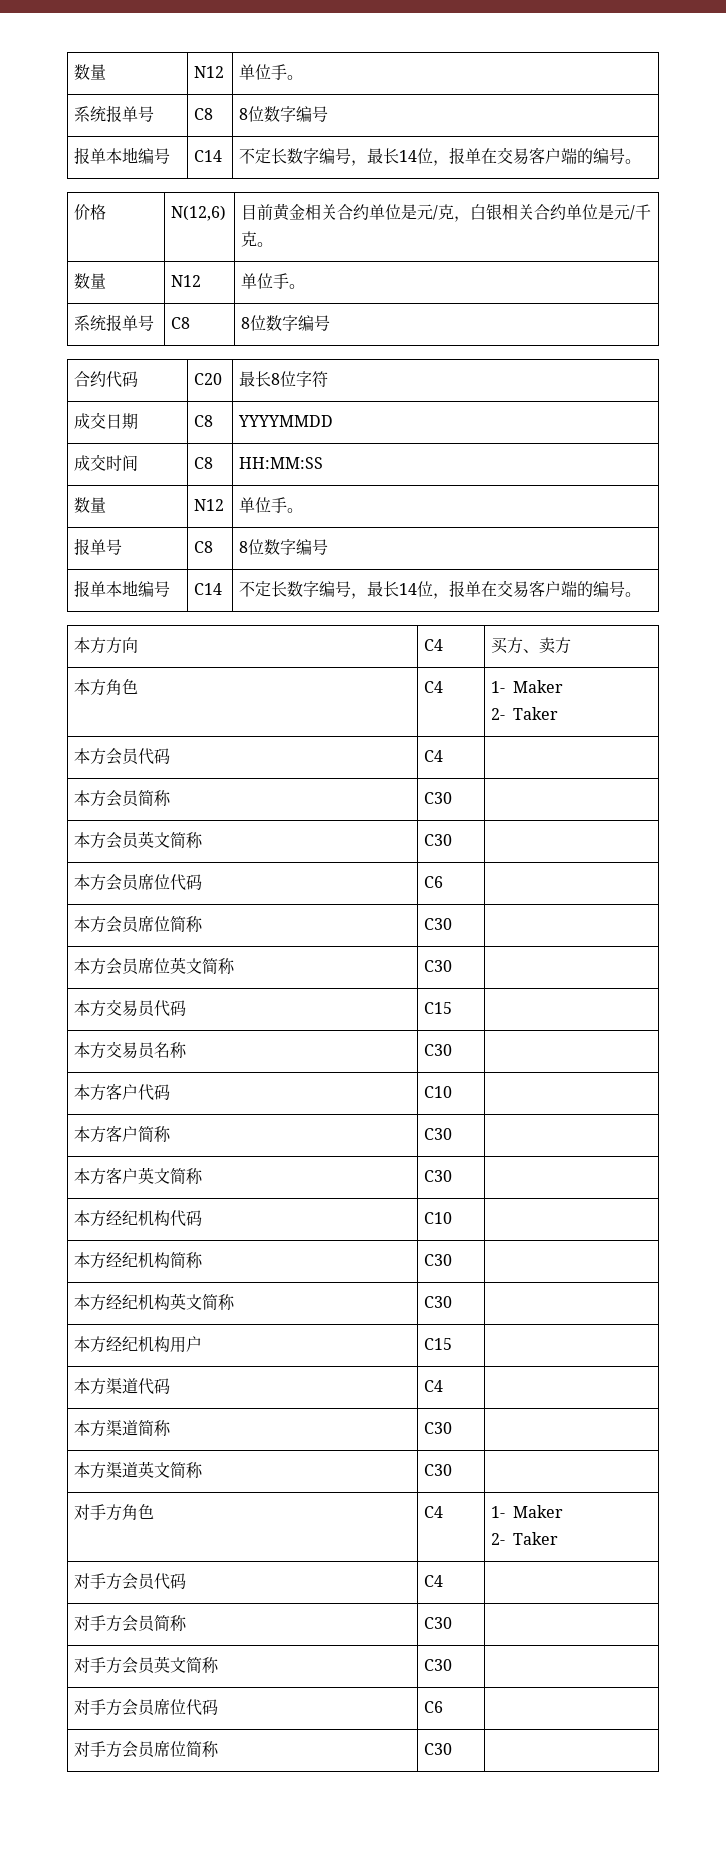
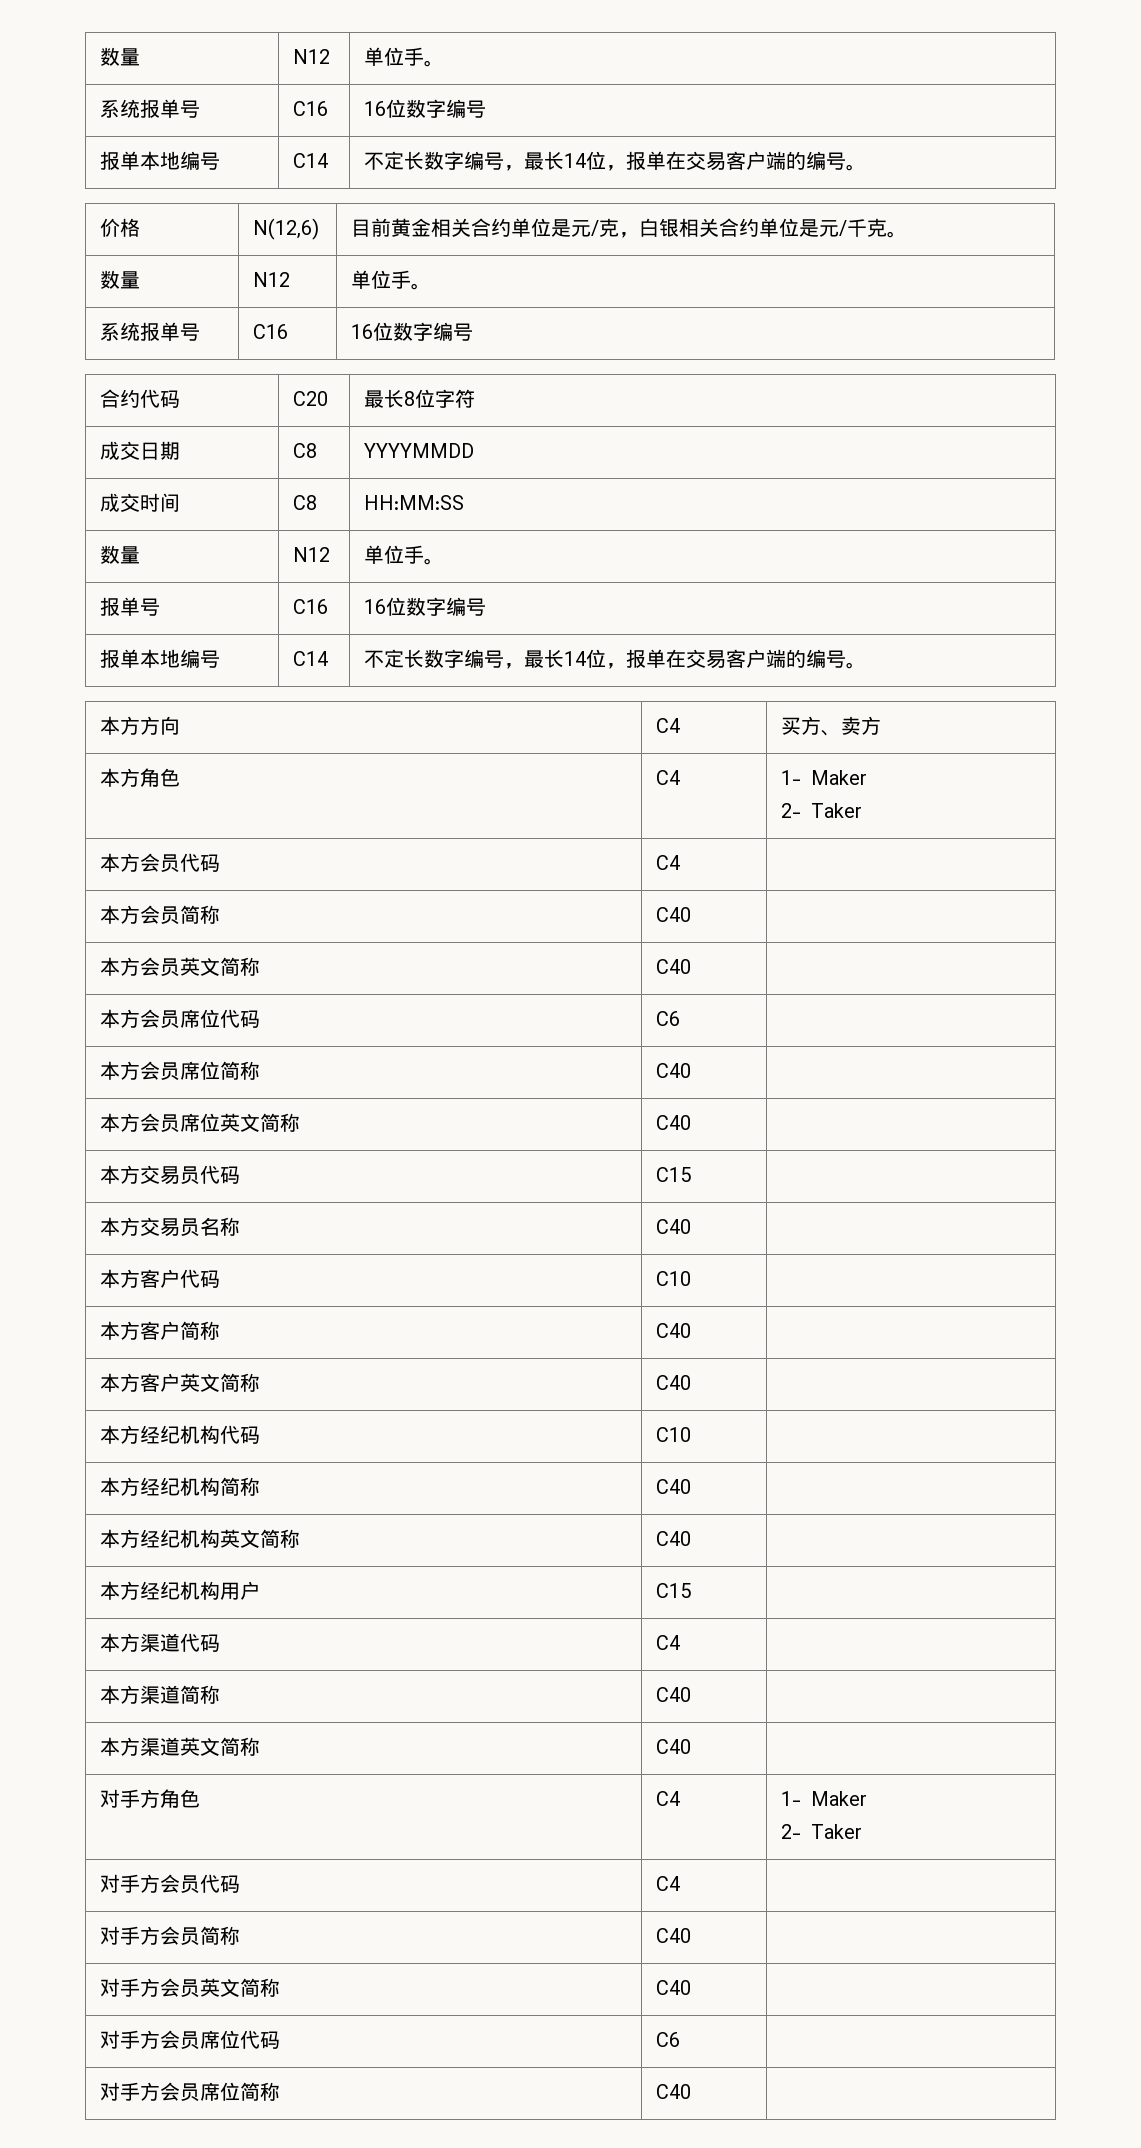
[74,64,107,80] [194,66,225,78] [239,64,304,80] [74,105,155,122] [194,108,214,120] [239,108,249,120] 数量 | N12 | 单位手。 // 系统报单号 | C8 | 8 -> [100,47,141,66] [293,49,331,64] [364,47,445,67] [100,99,201,118] [293,101,329,116] [364,101,387,116] 数量 | N12 | 单位手。 // 系统报单号 | C16 | 16
[171,317,191,329] [241,317,251,329] C8 | 8 -> [253,324,289,339] [351,324,374,339] C16 | 16
[194,541,214,553] [239,541,249,553] C8 | 8 -> [293,599,329,614] [364,599,387,614] C16 | 16
[424,792,453,804] C30 -> [656,907,692,922] C40
[424,834,453,846] C30 -> [656,959,692,974] C40
[424,918,453,930] C30 -> [656,1063,692,1078] C40
[424,960,453,972] C30 -> [656,1115,692,1130] C40
[424,1044,453,1056] C30 -> [656,1219,692,1234] C40
[424,1128,453,1140] C30 -> [656,1323,692,1338] C40
[424,1170,453,1182] C30 -> [656,1375,692,1390] C40
[424,1254,453,1266] C30 -> [656,1479,692,1494] C40
[424,1296,453,1308] C30 -> [656,1531,692,1546] C40
[424,1422,453,1434] C30 -> [656,1687,692,1702] C40
[424,1464,453,1476] C30 -> [656,1739,692,1754] C40
[424,1617,453,1629] C30 -> [656,1928,692,1943] C40
[424,1659,453,1671] C30 -> [656,1980,692,1995] C40
[424,1743,453,1755] C30 -> [656,2084,692,2099] C40

